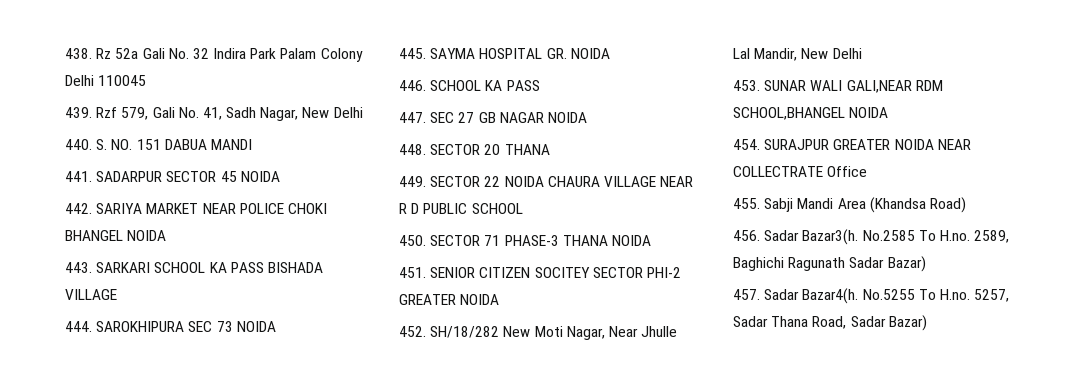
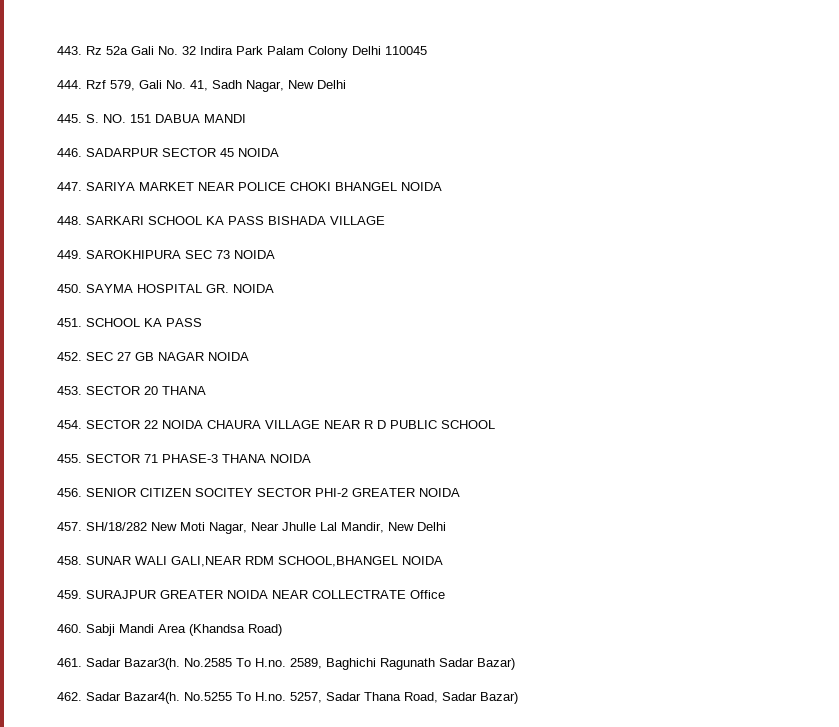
[65,48,92,59] 438. -> [57,46,82,55] 443.
[65,107,92,118] 439. -> [57,80,82,89] 444.
[65,139,92,150] 440. -> [57,114,82,123] 445.
[65,171,92,182] 441. -> [57,148,82,157] 446.
[65,203,92,214] 442. -> [57,182,82,191] 447.
[65,262,92,273] 443. -> [57,216,82,225] 448.
[65,321,92,332] 444. -> [57,250,82,259] 449.
[399,48,426,59] 445. -> [57,284,82,293] 450.
[399,80,426,91] 446. -> [57,318,82,327] 451.
[399,112,426,123] 447. -> [57,352,82,361] 452.
[399,144,426,155] 448. -> [57,386,82,395] 453.
[399,176,426,187] 449. -> [57,420,82,429] 454.
[399,235,426,246] 450. -> [57,454,82,463] 455.
[399,267,426,278] 451. -> [57,488,82,497] 456.
[399,326,426,337] 452. -> [57,522,82,531] 457.
[733,80,760,91] 453. -> [57,556,82,565] 458.
[733,139,760,150] 454. -> [57,590,82,599] 459.
[733,198,760,209] 455. -> [57,624,82,633] 460.
[733,230,760,241] 456. -> [57,658,82,667] 461.
[733,289,760,300] 457. -> [57,692,82,701] 462.

